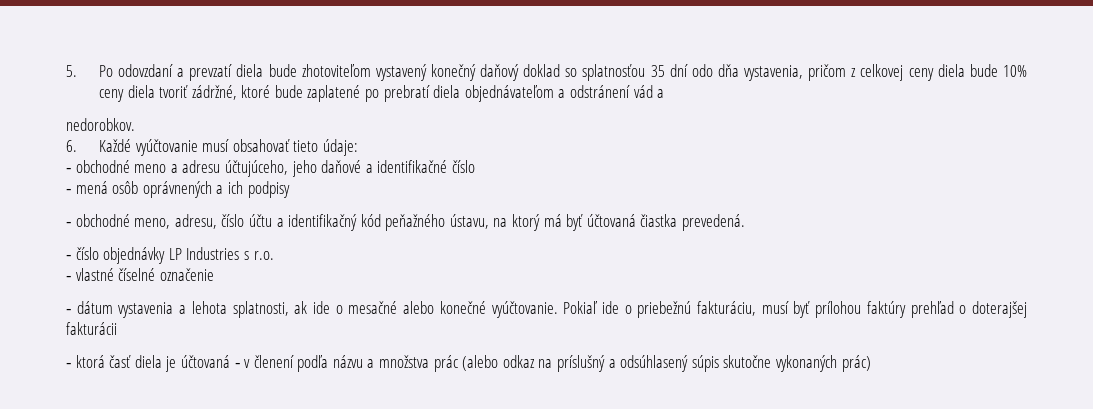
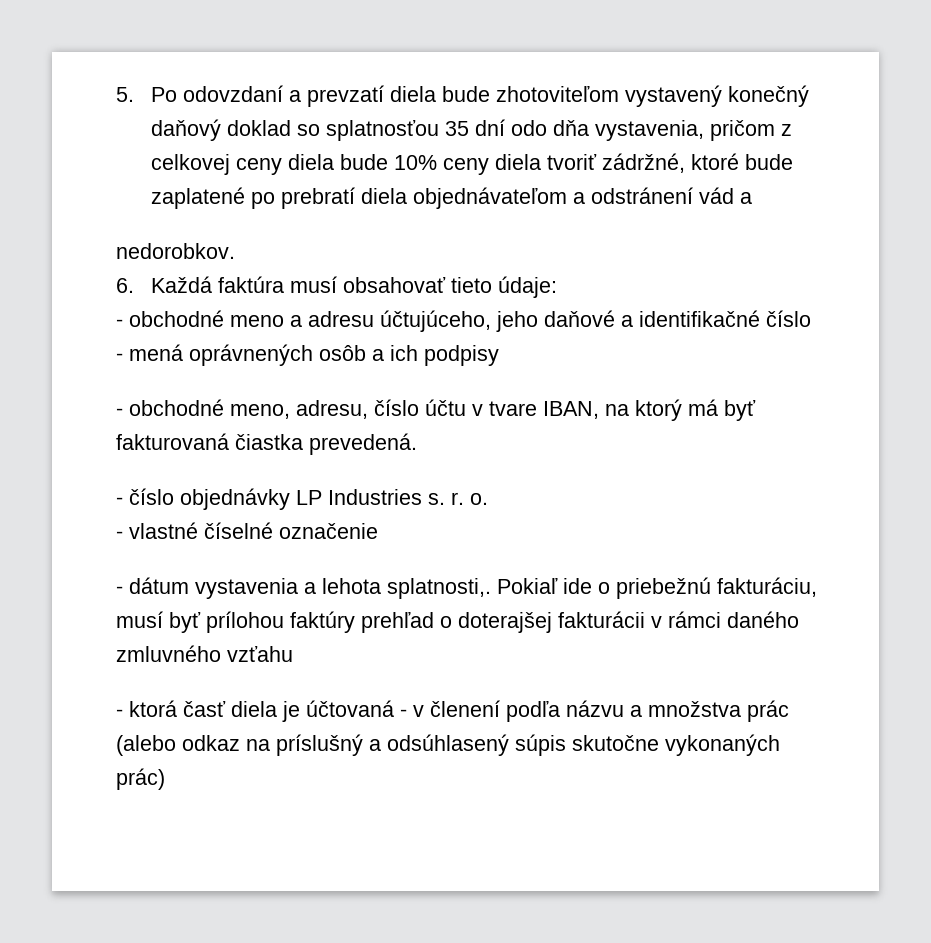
[98,139,198,156] Každé vyúčtovanie -> [151,276,285,293] Každá faktúra
[112,181,212,198] osôb oprávnených -> [189,344,366,366] oprávnených osôb
[276,214,489,231] a identifikačný kód peňažného ústavu, -> [472,401,599,419] v tvare IBAN,
[586,214,636,227] účtovaná -> [116,433,229,450] fakturovaná
[243,251,274,260] s r.o. -> [428,492,488,505] s. r. o.
[232,301,558,318] splatnosti, ak ide o mesačné alebo konečné vyúčtovanie. -> [387,578,491,599] splatnosti,.
(117, 328) none -> [651,611,799,628] [116,645,293,662] v rámci daného zmluvného vzťahu

